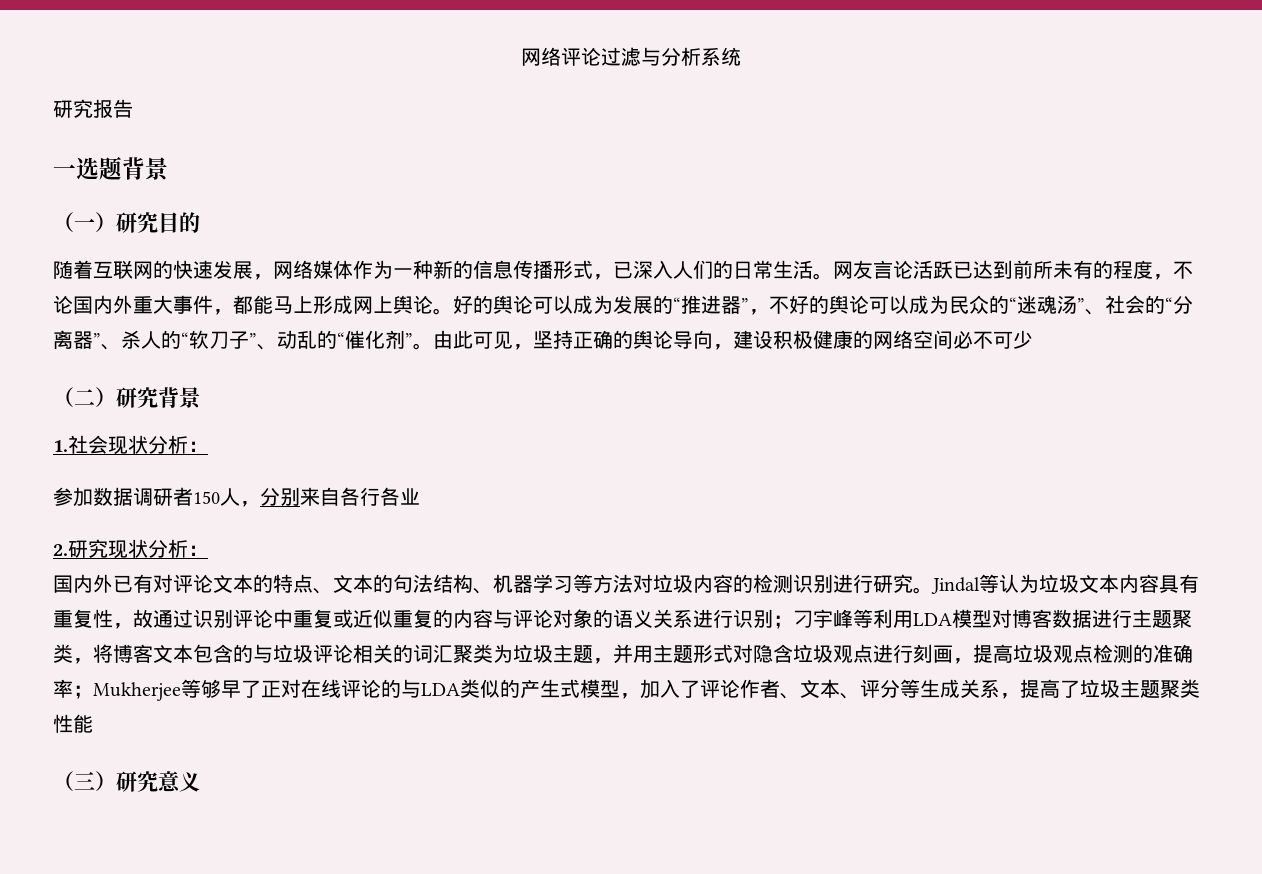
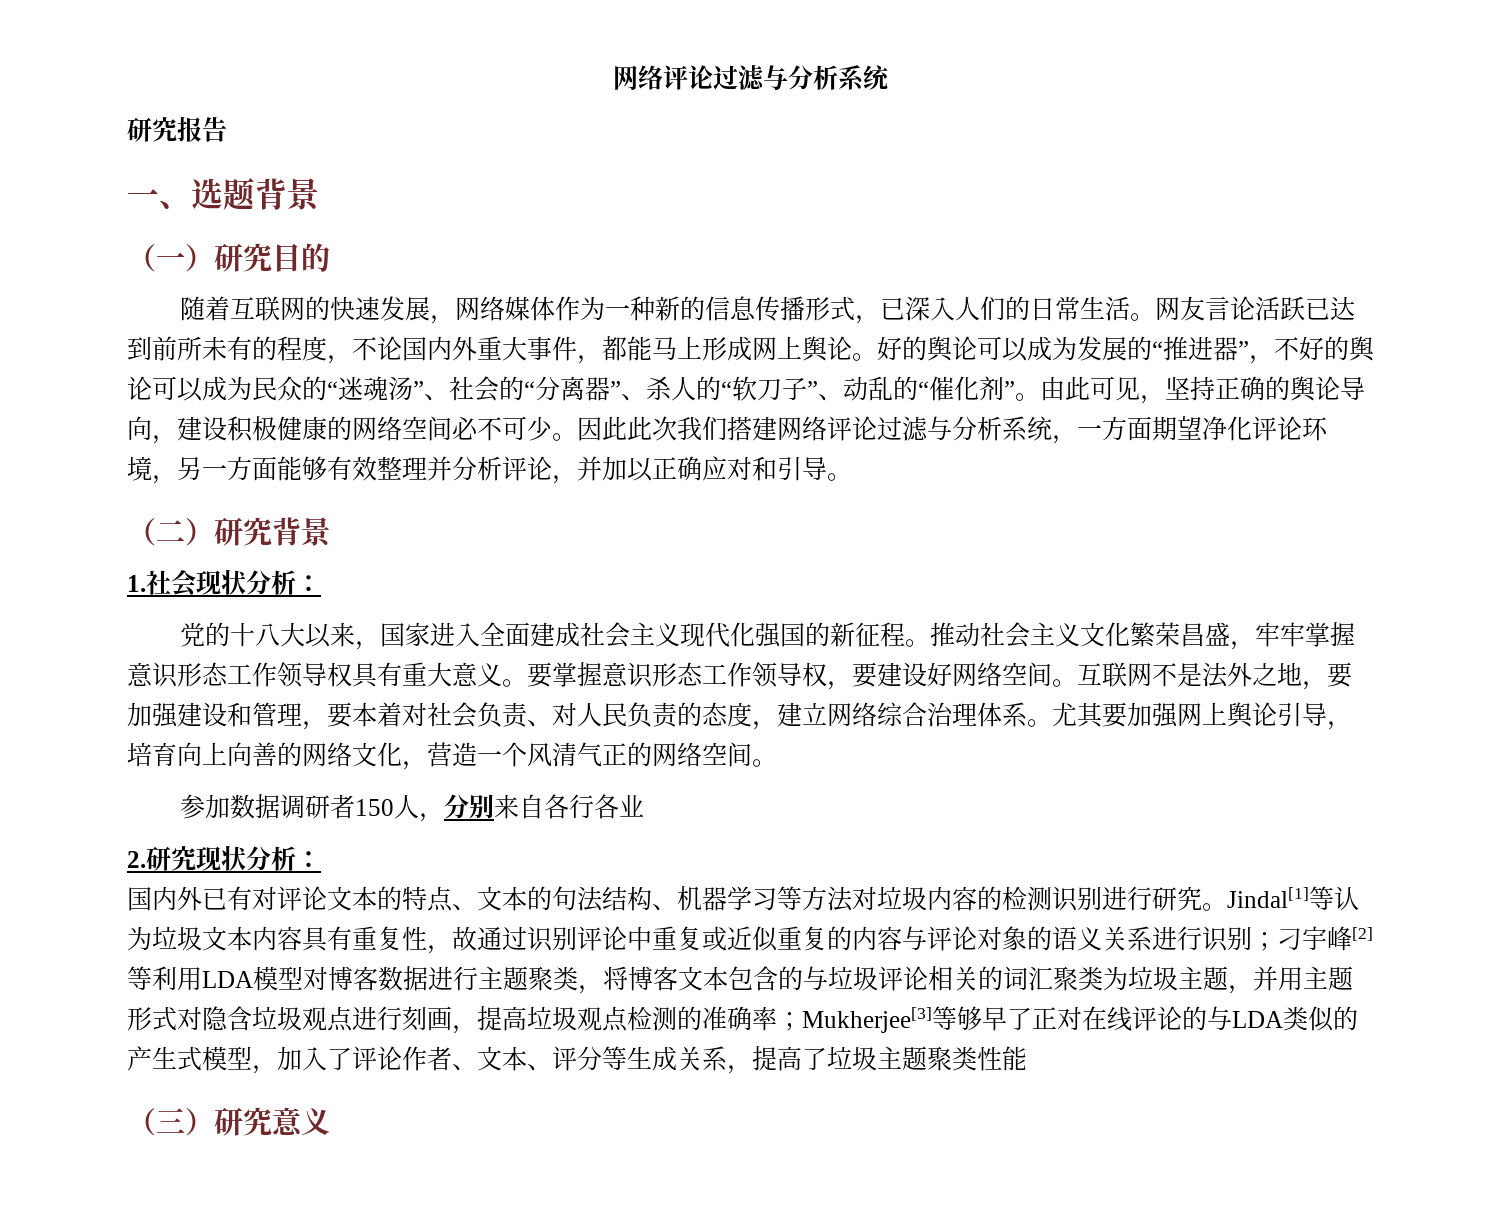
(76, 170) none -> [159,200,191,209] 、
(1033, 339) none -> [552,416,1328,444] [127,456,852,484] 。因此此次我们搭建网络评论过滤与分析系统，一方面期望净化评论环境，另一方面能够有效整理并分析评论，并加以正确应对和引导。
(208, 446) none -> [180,622,1356,650] [127,662,1352,690] [127,702,1352,730] [127,742,777,770] // 党的十八大以来，国家进入全面建成社会主义现代化强国的新征程。推动社会主义文化繁荣昌盛，牢牢掌握意识形态工作领导权具有重大意义。要掌握意识形态工作领导权，要建设好网络空间。互联网不是法外之地，要加强建设和管理，要本着对社会负责、对人民负责的态度，建立网络综合治理体系。尤其要加强网上舆论引导，培育向上向善的网络文化，营造一个风清气正的网络空间。
[931,577,980,594] Jindal -> [1227,887,1309,908] Jindal[1]
(853, 618) none -> [1352,927,1373,941] [2]
[93,682,181,701] Mukherjee -> [802,1007,932,1033] Mukherjee[3]

